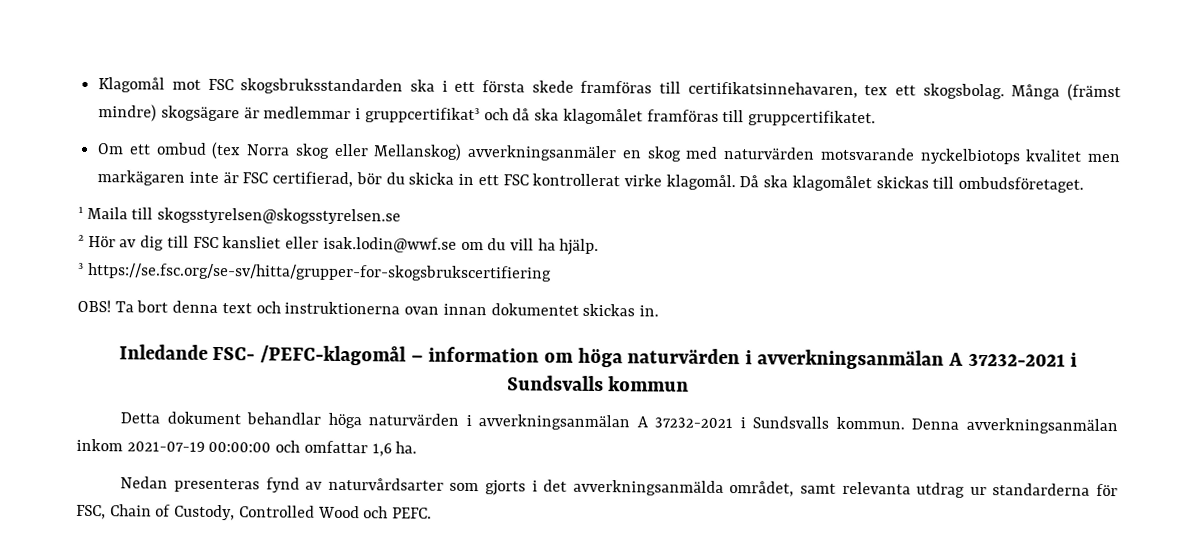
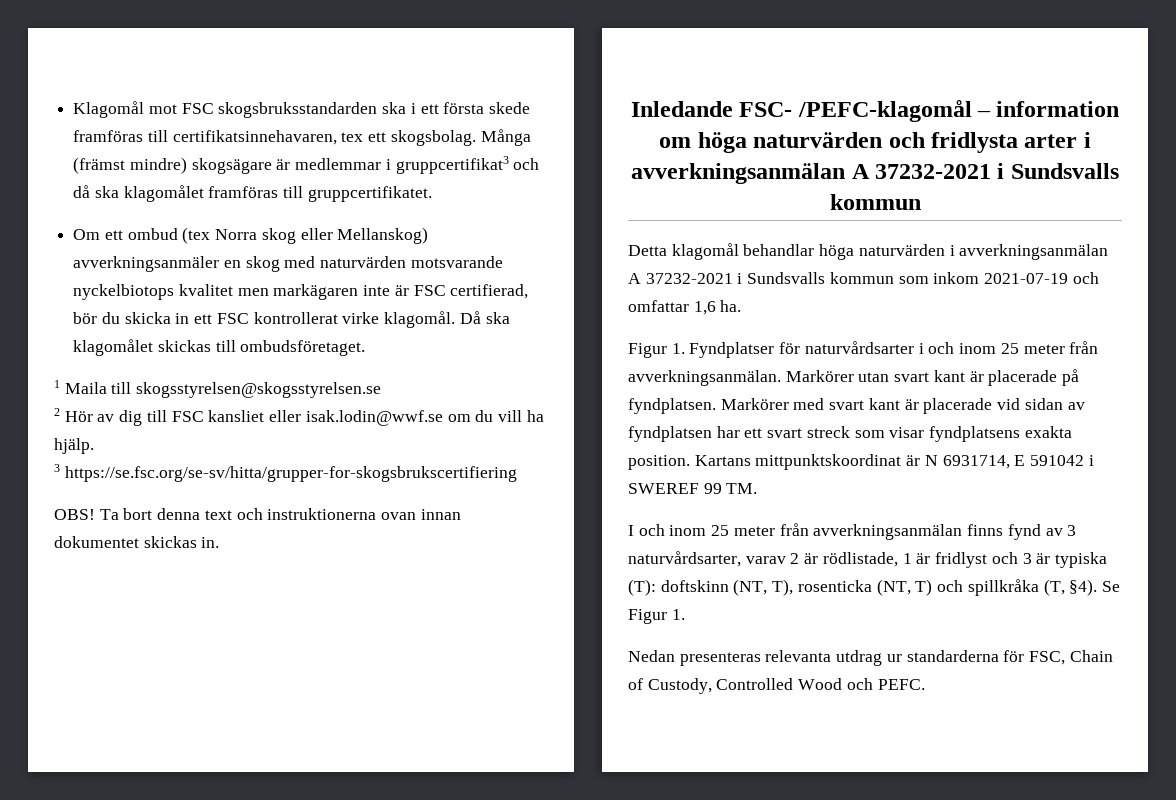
(741, 356) none -> [888,132,1078,153] och fridlysta arter
[166,411,241,425] dokument -> [671,243,739,260] klagomål
[835,416,1118,435] kommun. Denna avverkningsanmälan -> [829,272,929,284] kommun som
[208,441,272,453] 00:00:00 -> (1069, 278) none
[120,476,836,497] Nedan presenteras fynd av naturvårdsarter som gjorts i det avverkningsanmälda området, samt -> [628,341,1099,358] [628,369,1080,386] [628,398,1085,414] [628,426,1072,442] [628,454,1094,470] [628,483,758,494] [628,523,1077,540] [628,551,1107,568] [628,579,1120,596] [628,609,685,624] [628,650,761,666] Figur 1. Fyndplatser för naturvårdsarter i och inom 25 meter från avverkningsanmälan. Markörer utan svart kant är placerade på fyndplatsen. Markörer med svart kant är placerade vid sidan av fyndplatsen har ett svart streck som visar fyndplatsens exakta position. Kartans mittpunktskoordinat är N 6931714, E 591042 i SWEREF 99 TM. // I och inom 25 meter från avverkningsanmälan finns fynd av 3 naturvårdsarter, varav 2 är rödlistade, 1 är fridlyst och 3 är typiska (T): doftskinn (NT, T), rosenticka (NT, T) och spillkråka (T, §4). Se Figur 1. // Nedan presenteras

